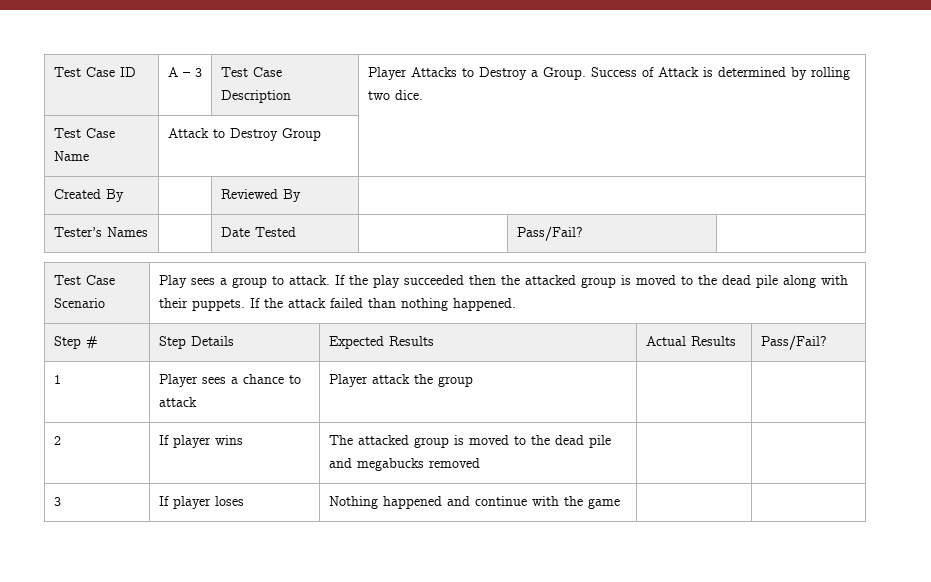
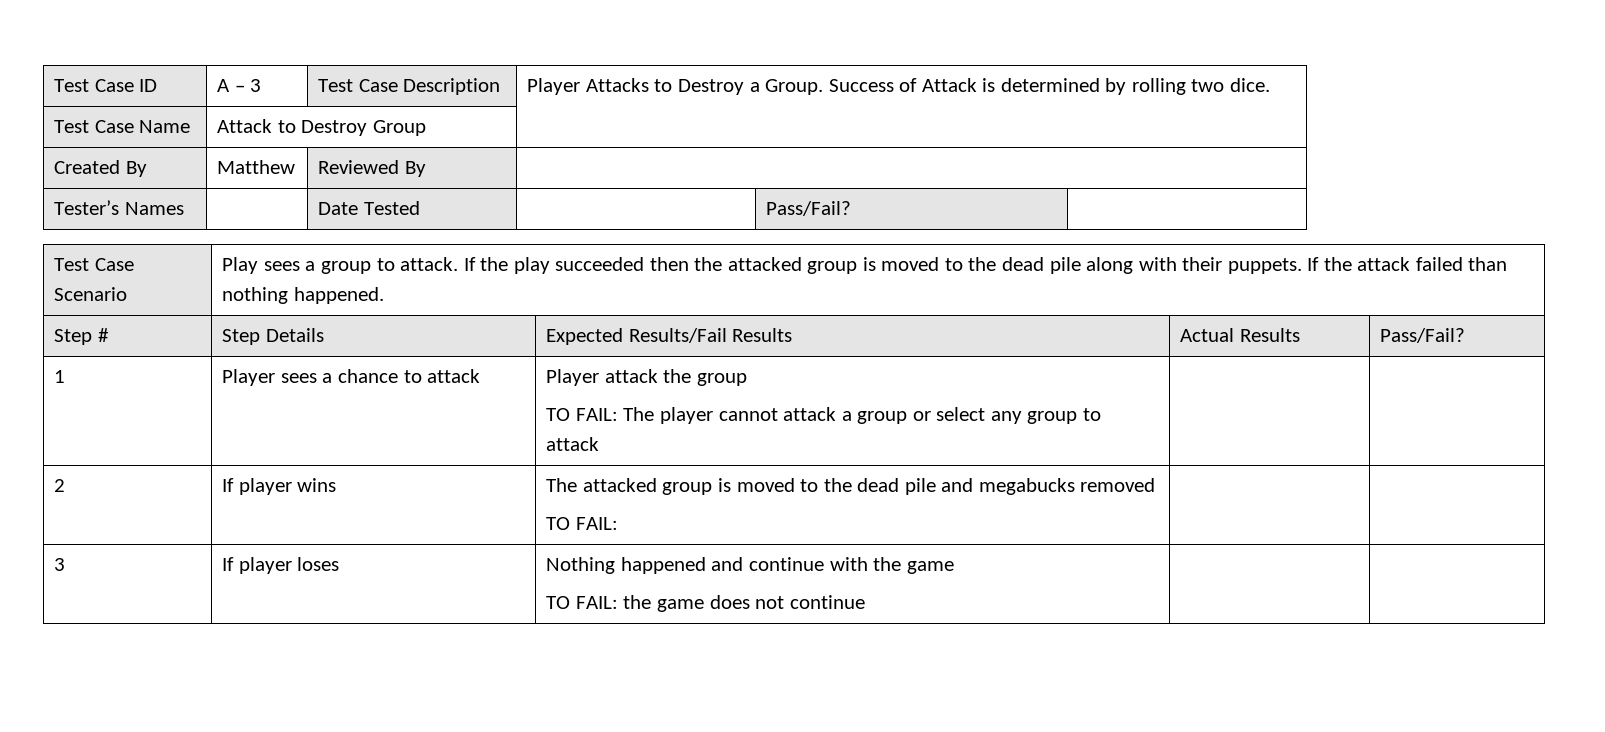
(124, 195) none -> [217,160,296,174] Matthew
(384, 342) none -> [628,328,727,343] Results/Fail
(473, 381) none -> [546,407,1101,424] [546,437,600,451] // TO FAIL: The player cannot attack a group or select any group to attack
(480, 463) none -> [546,517,618,530] // TO FAIL:
(620, 503) none -> [546,595,865,612] // TO FAIL: the game does not continue

